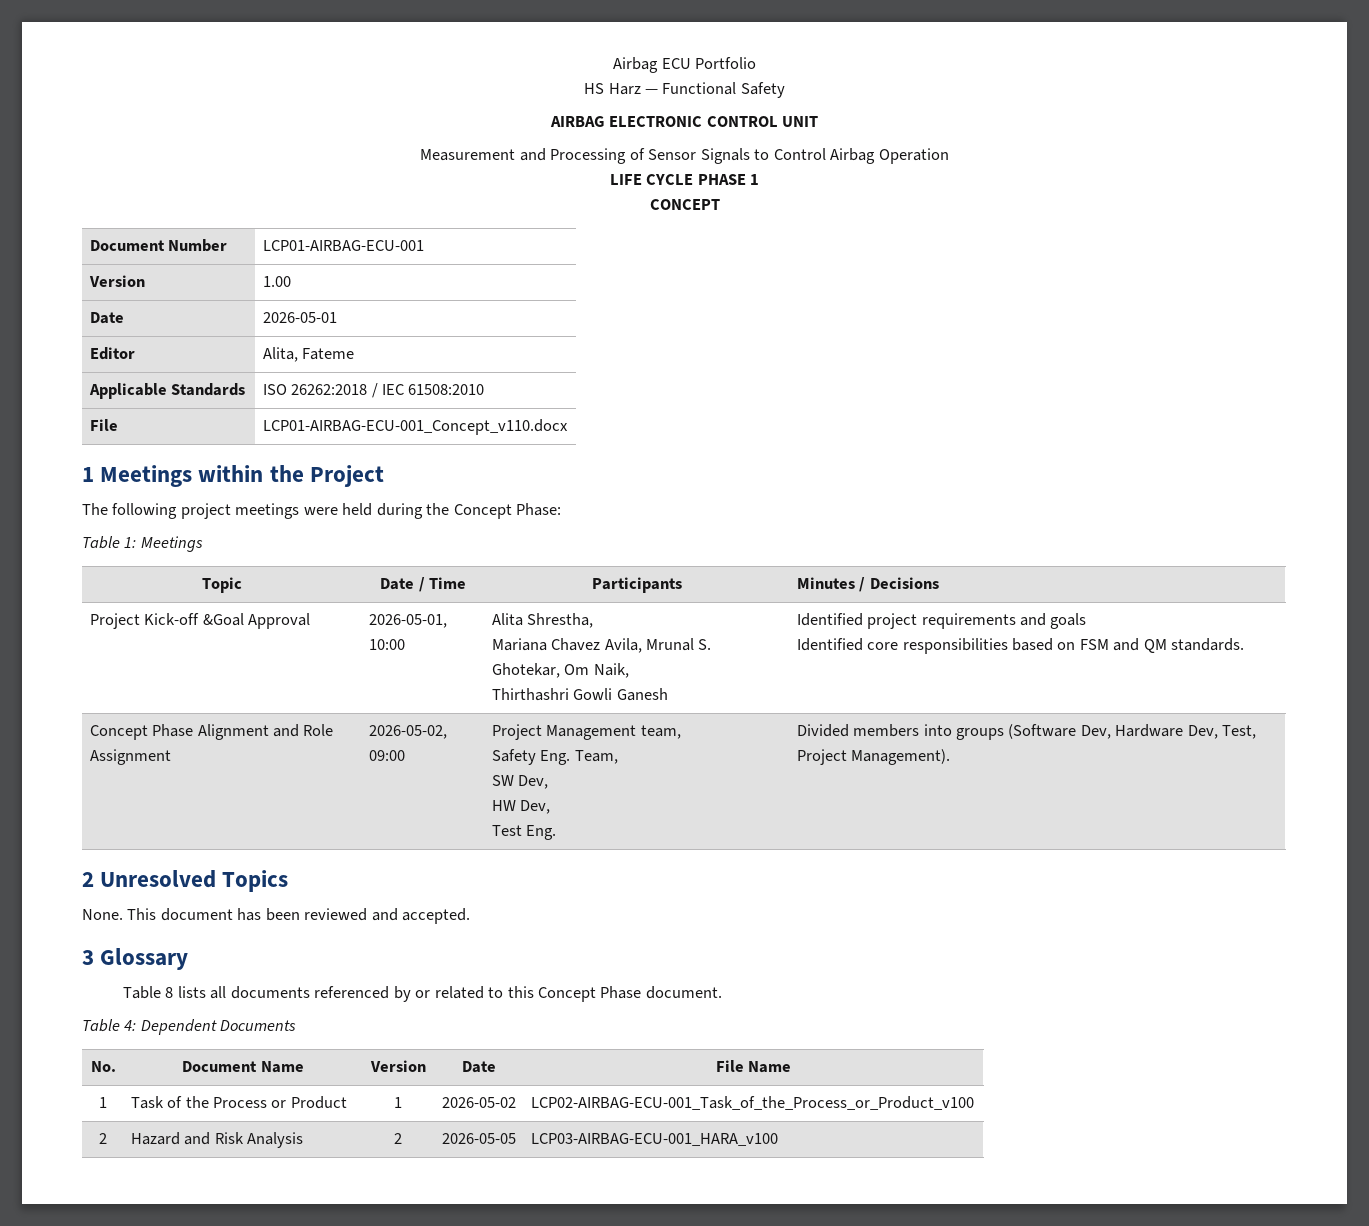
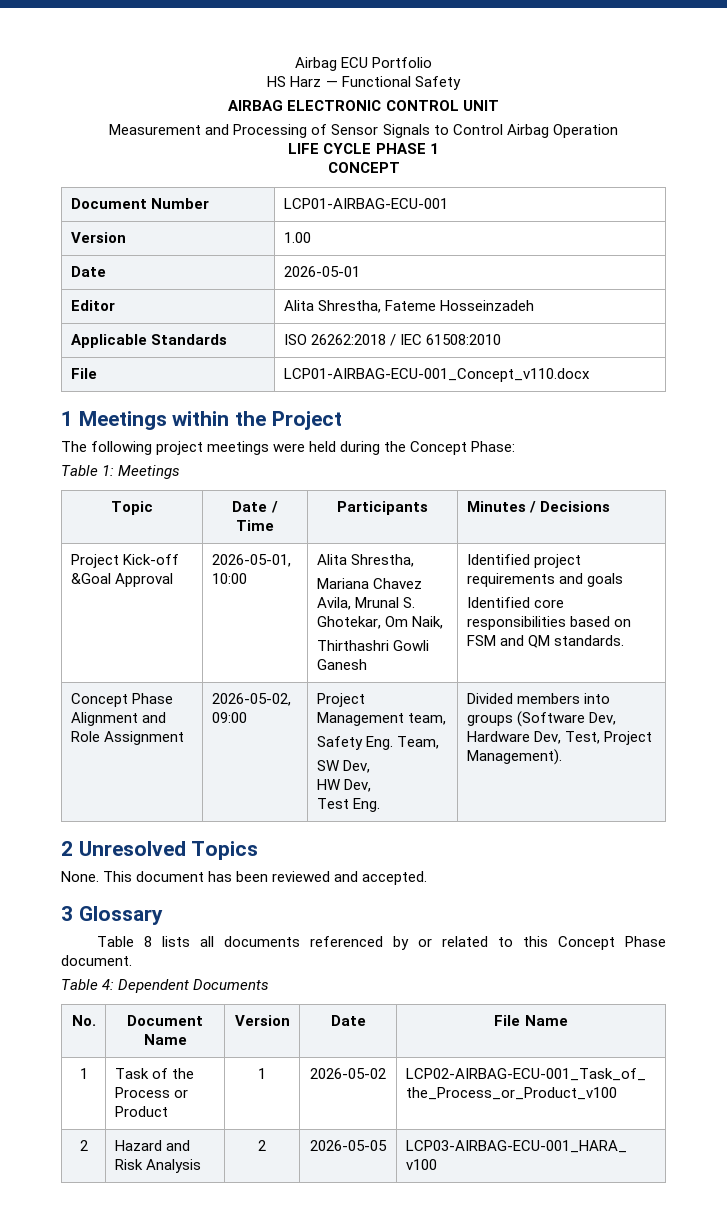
[262,347,298,362] Alita, -> [283,300,381,313] Alita Shrestha,
(355, 354) none -> [439,300,534,311] Hosseinzadeh

